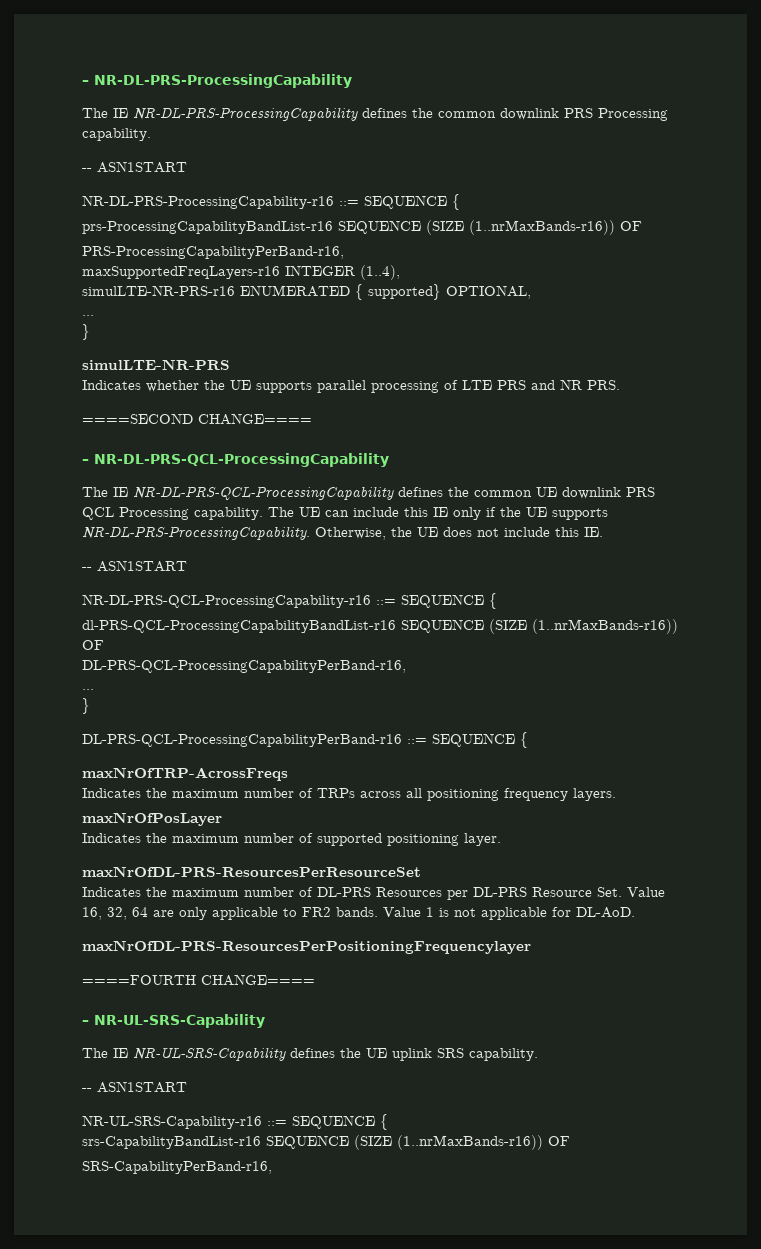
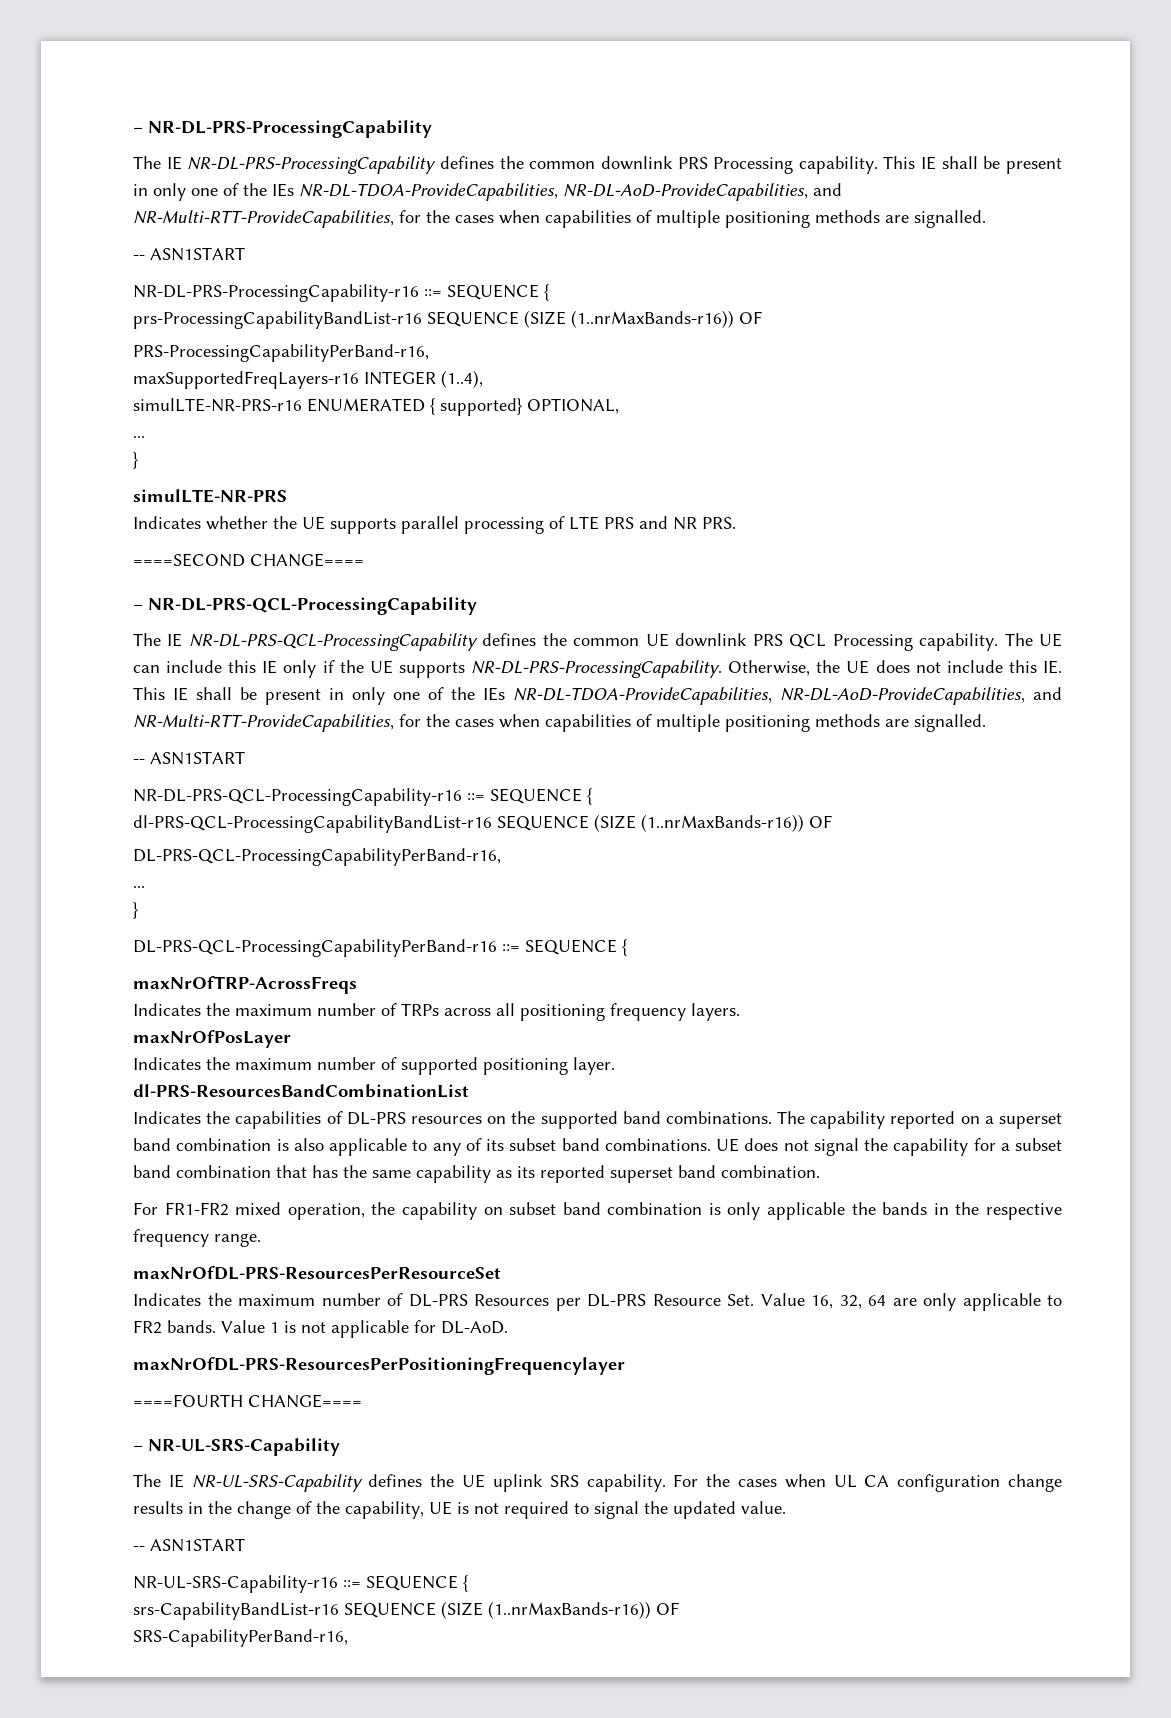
(151, 134) none -> [883,156,1062,174] [133,183,842,201] [133,210,986,228] This IE shall be present in only one of the IEs NR-DL-TDOA-ProvideCapabilities, NR-DL-AoD-ProvideCapabilities, and NR-Multi-RTT-ProvideCapabilities, for the cases when capabilities of multiple positioning methods are signalled.
(603, 532) none -> [133,687,1062,705] [133,714,986,732] This IE shall be present in only one of the IEs NR-DL-TDOA-ProvideCapabilities, NR-DL-AoD-ProvideCapabilities, and NR-Multi-RTT-ProvideCapabilities, for the cases when capabilities of multiple positioning methods are signalled.
(501, 839) none -> [133,1084,469,1098] [133,1111,1062,1129] [133,1138,1062,1156] [133,1165,820,1183] [133,1202,1063,1220] [133,1229,261,1247] // dl-PRS-ResourcesBandCombinationList // Indicates the capabilities of DL-PRS resources on the supported band combinations. The capability reported on a superset band combination is also applicable to any of its subset band combinations. UE does not signal the capability for a subset band combination that has the same capability as its reported superset band combination. // For FR1-FR2 mixed operation, the capability on subset band combination is only applicable the bands in the respective frequency range.
(538, 1054) none -> [673,1474,1062,1492] [133,1501,786,1519] For the cases when UL CA configuration change results in the change of the capability, UE is not required to signal the updated value.

